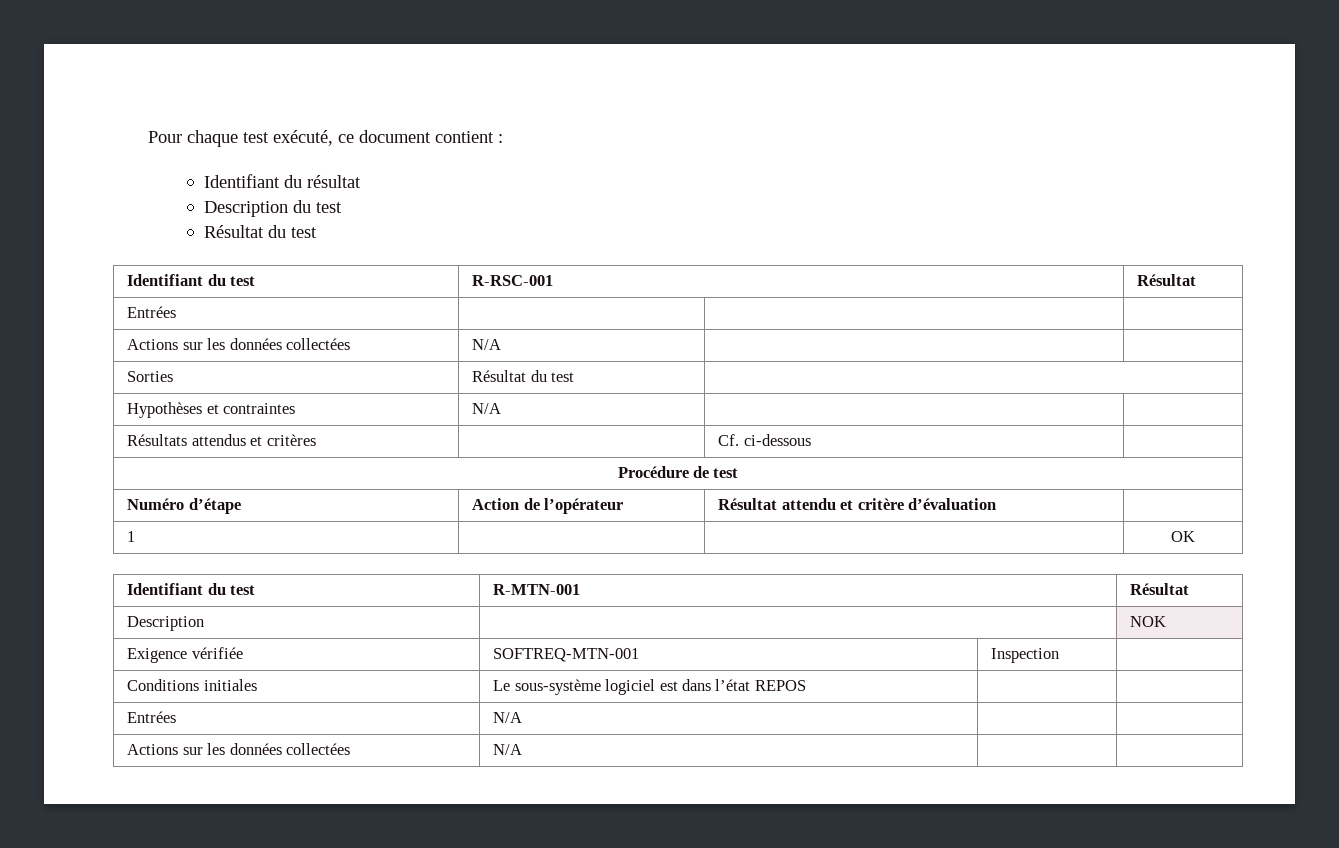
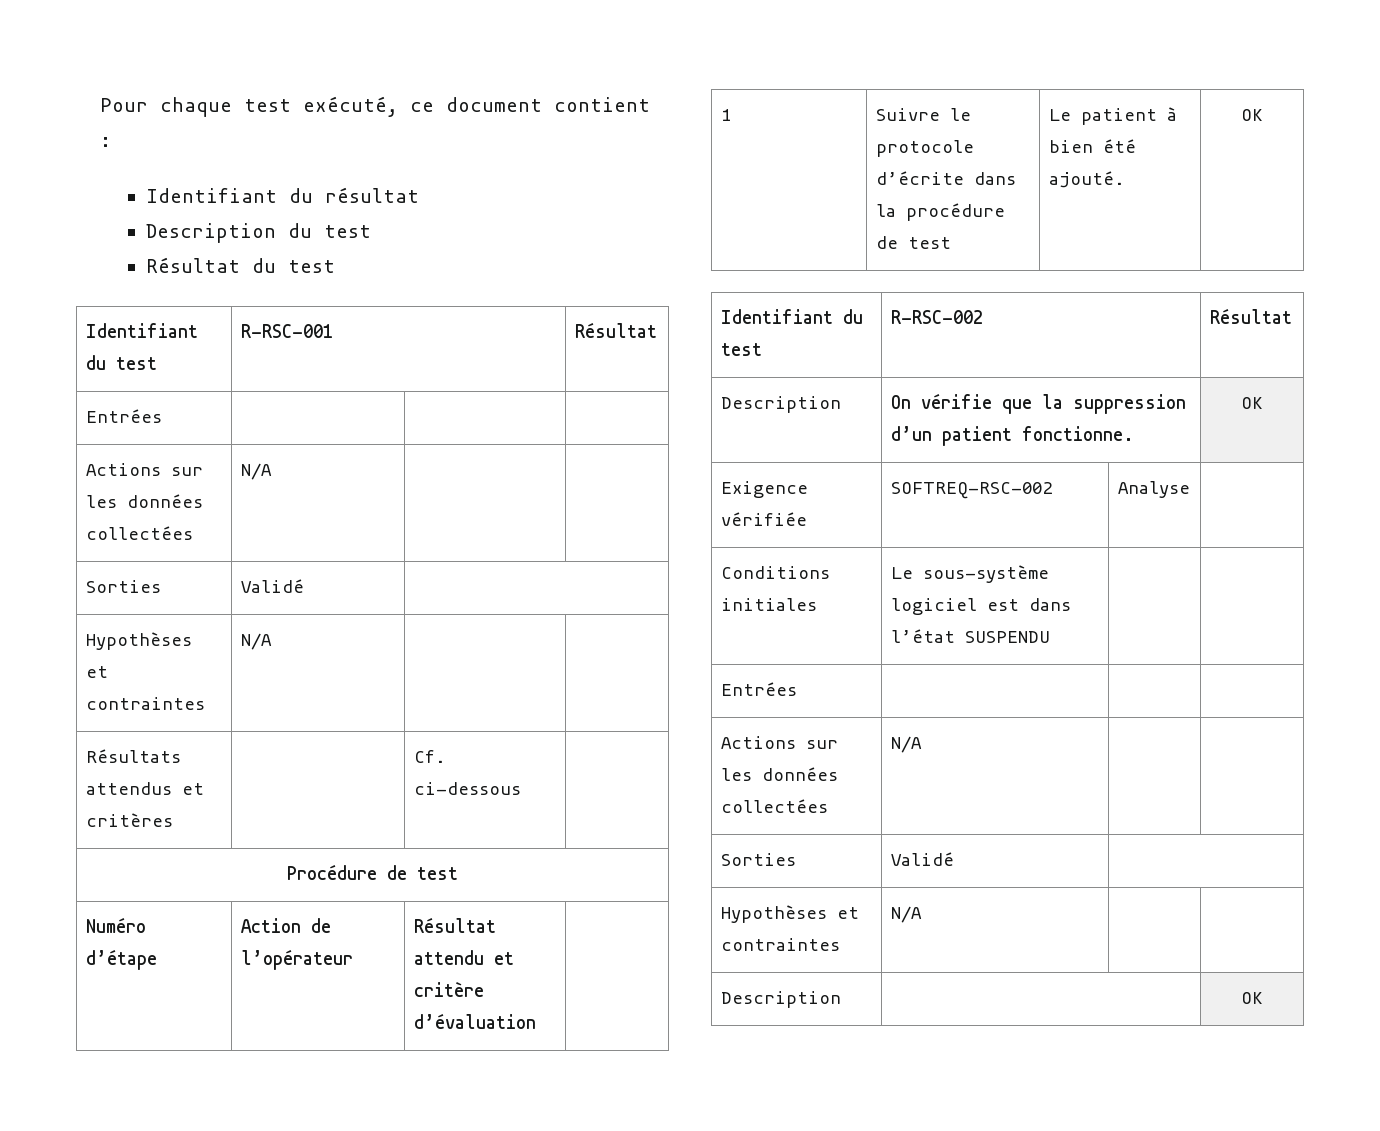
[472,370,575,382] Résultat du test -> [240,579,304,593] Validé
(136, 536) | -> [875,108,971,121] [875,140,974,157] [875,171,1016,185] [875,203,1005,221] [875,236,951,249] [1048,107,1177,125] [1048,139,1136,153] [1048,171,1125,188] Suivre le protocole d’écrite dans la procédure de test | Le patient à bien été ajouté.
[493,584,581,595] R-MTN-001 -> [890,310,983,324] R-RSC-002
[1130,616,1167,627] | NOK -> [890,393,1186,414] [890,426,1134,446] [1241,397,1263,409] On vérifie que la suppression d’un patient fonctionne. | OK
[493,648,640,662] [991,648,1060,663] SOFTREQ-MTN-001 | Inspection -> [890,482,1052,499] [1117,481,1190,498] SOFTREQ-RSC-002 | Analyse
[754,680,806,691] [127,711,177,723] [493,712,523,723] [127,743,351,755] [493,744,523,755] REPOS | | // Entrées | N/A | | // Actions sur les données collectées | N/A | | -> [964,631,1050,643] [720,682,797,696] [720,736,838,749] [720,767,838,781] [720,799,828,813] [890,736,922,753] [720,853,796,866] [890,852,954,866] [720,905,859,923] [720,938,840,951] [890,906,922,923] [720,991,841,1008] [1241,992,1263,1004] SUSPENDU | | // Entrées | | | // Actions sur les données collectées | N/A | | // Sorties | Validé | // Hypothèses et contraintes | N/A | | // Description | | OK

